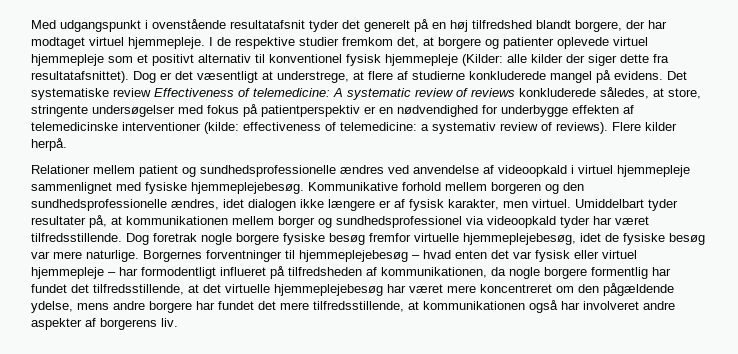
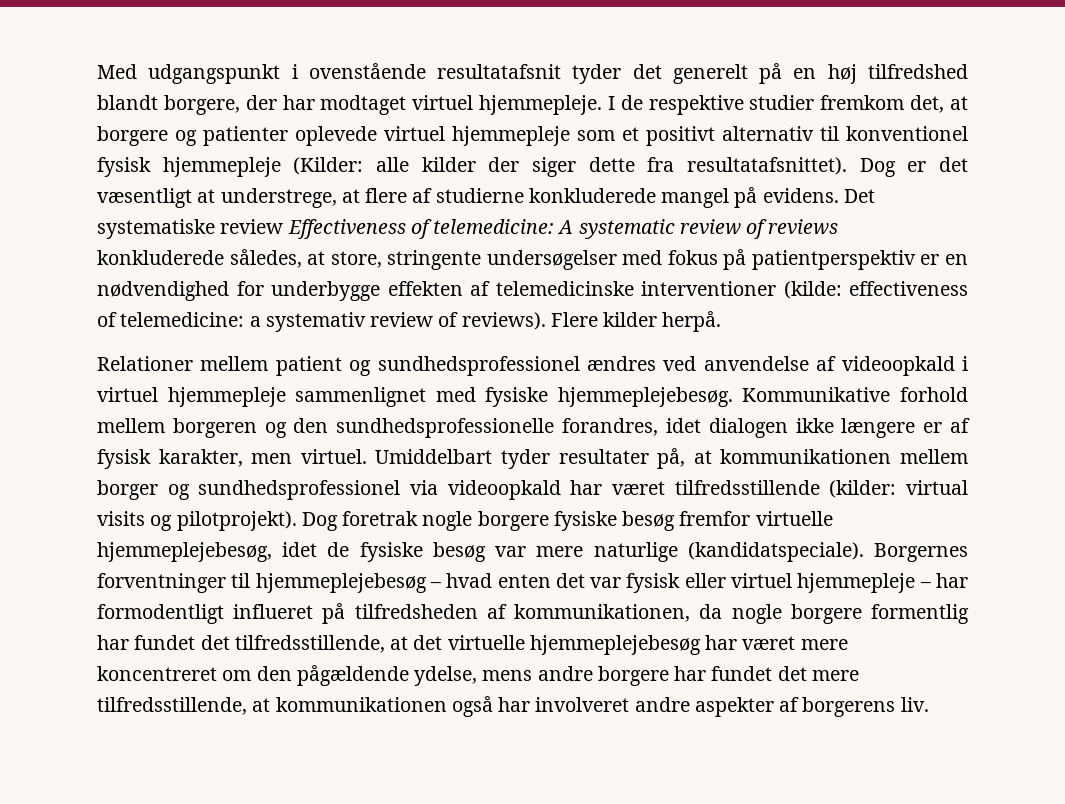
[200,165,336,177] sundhedsprofessionelle -> [377,356,580,376] sundhedsprofessionel
[171,199,219,210] ændres, -> [562,418,659,436] forandres,
[560,216,649,228] [31,233,122,242] tyder har været tilfredsstillende. -> [570,480,968,498] [97,511,297,531] har været tilfredsstillende (kilder: virtual visits og pilotprojekt).
[86,250,139,262] naturlige. -> [593,542,864,562] naturlige (kandidatspeciale).

